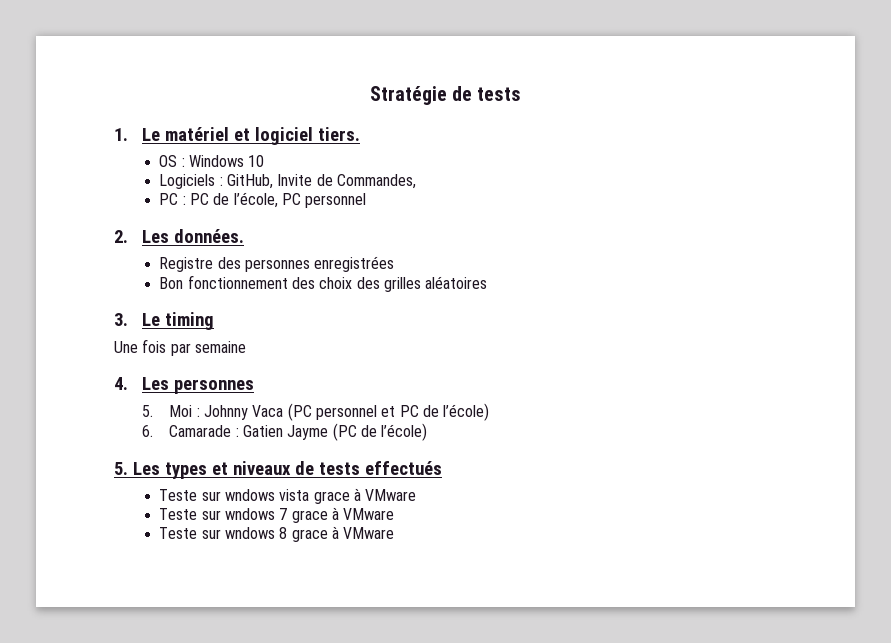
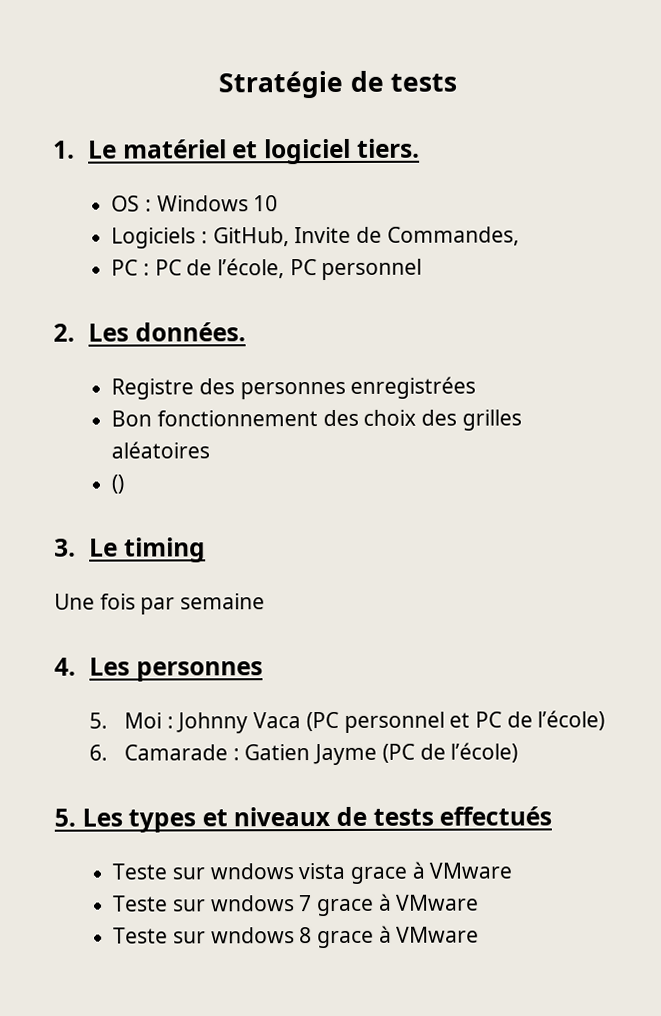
(488, 282) none -> [111,474,125,494] // ()

